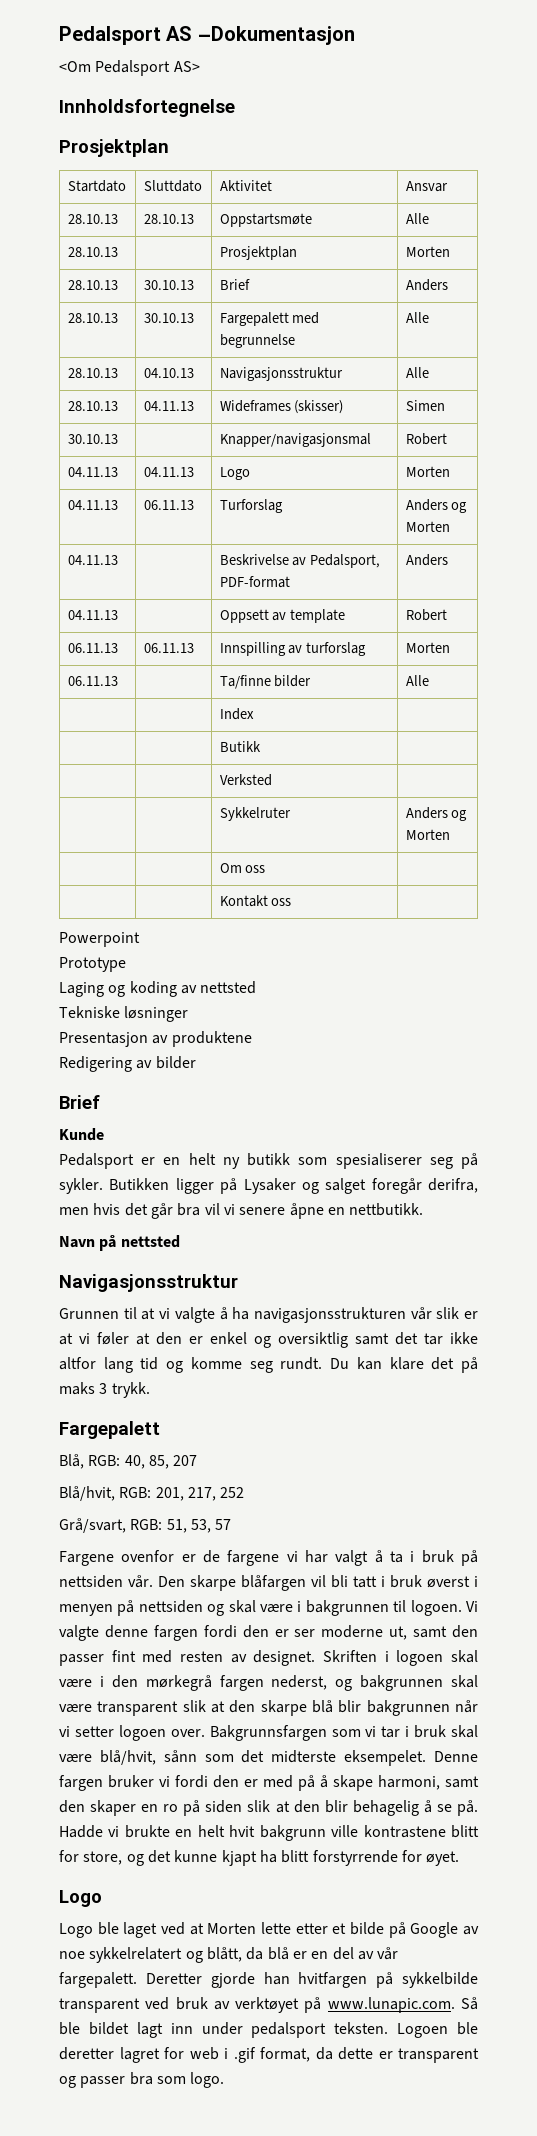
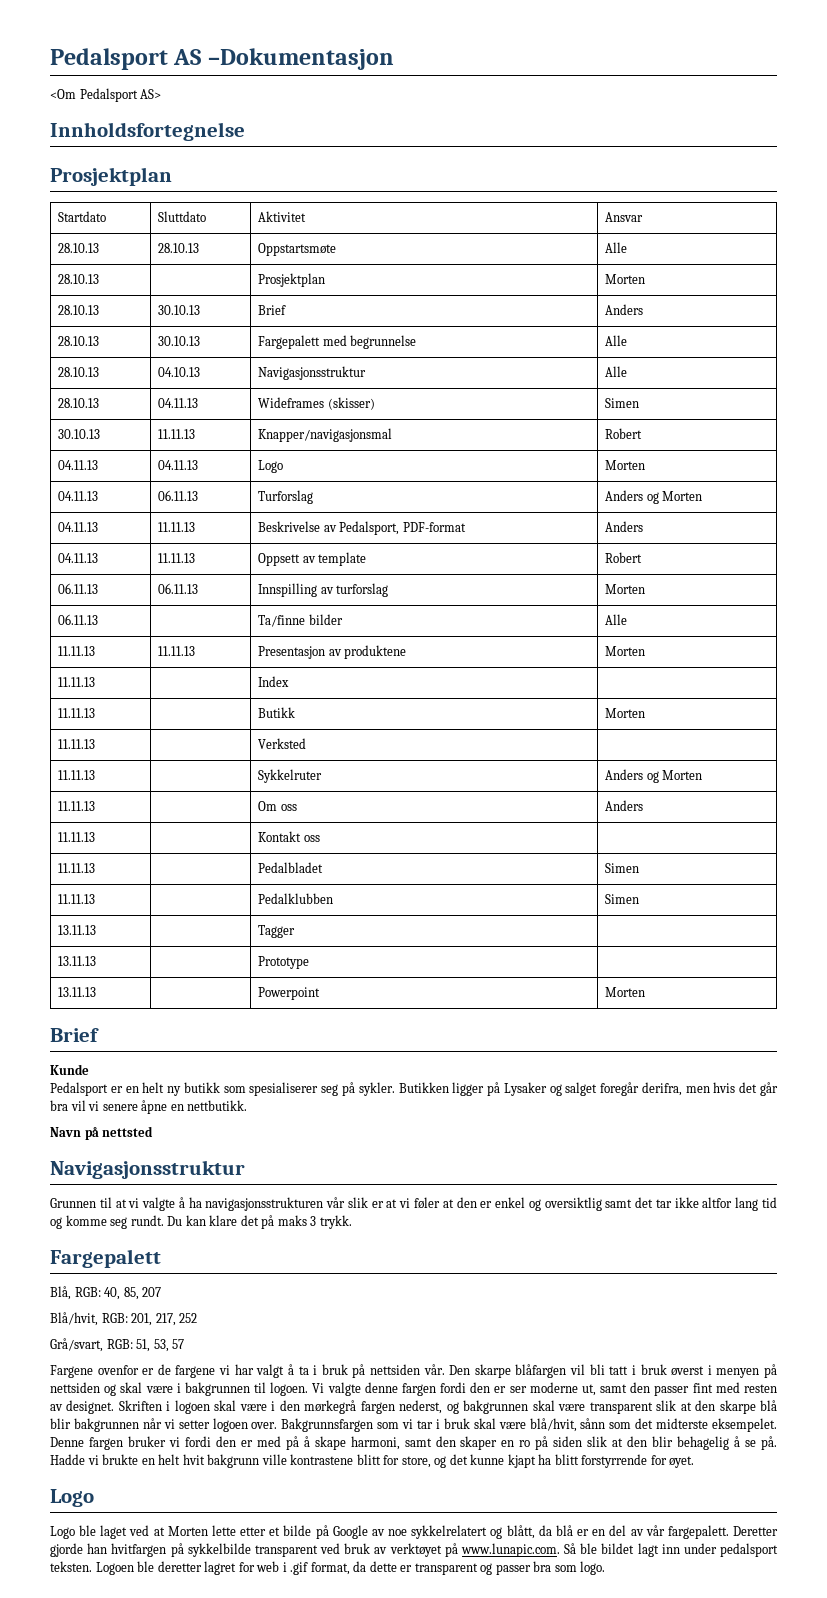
(118, 439) none -> [158,429,196,439] 11.11.13
(118, 560) none -> [158,522,196,532] 11.11.13
(118, 615) none -> [158,553,196,563] 11.11.13
(429, 680) none -> [58,646,96,656] [158,646,196,656] [258,645,407,659] [605,646,646,656] [58,677,96,687] 11.11.13 | 11.11.13 | Presentasjon av produktene | Morten // 11.11.13
(254, 714) none -> [58,708,96,718] 11.11.13
(261, 746) // -> [605,708,646,718] [58,739,96,749] Morten // 11.11.13
(272, 780) none -> [58,770,96,780] 11.11.13
(450, 834) none -> [58,801,96,811] 11.11.13
(266, 869) // -> [605,800,644,811] [58,832,96,842] Anders // 11.11.13
[59,932,140,947] [59,957,126,972] [59,981,257,997] [59,1006,189,1022] [59,1031,252,1047] [59,1056,196,1072] // Powerpoint // Prototype // Laging og koding av nettsted // Tekniske løsninger // Presentasjon av produktene // Redigering av bilder -> [58,863,96,873] [258,862,324,873] [605,863,640,873] [58,894,96,904] [258,893,334,904] [605,894,640,904] [58,925,97,935] [258,925,296,938] [58,956,97,966] [258,956,310,969] [58,987,97,997] [258,987,321,1000] [605,987,646,997] // 11.11.13 | | Pedalbladet | Simen // 11.11.13 | | Pedalklubben | Simen // 13.11.13 | | Tagger | // 13.11.13 | | Prototype | // 13.11.13 | | Powerpoint | Morten

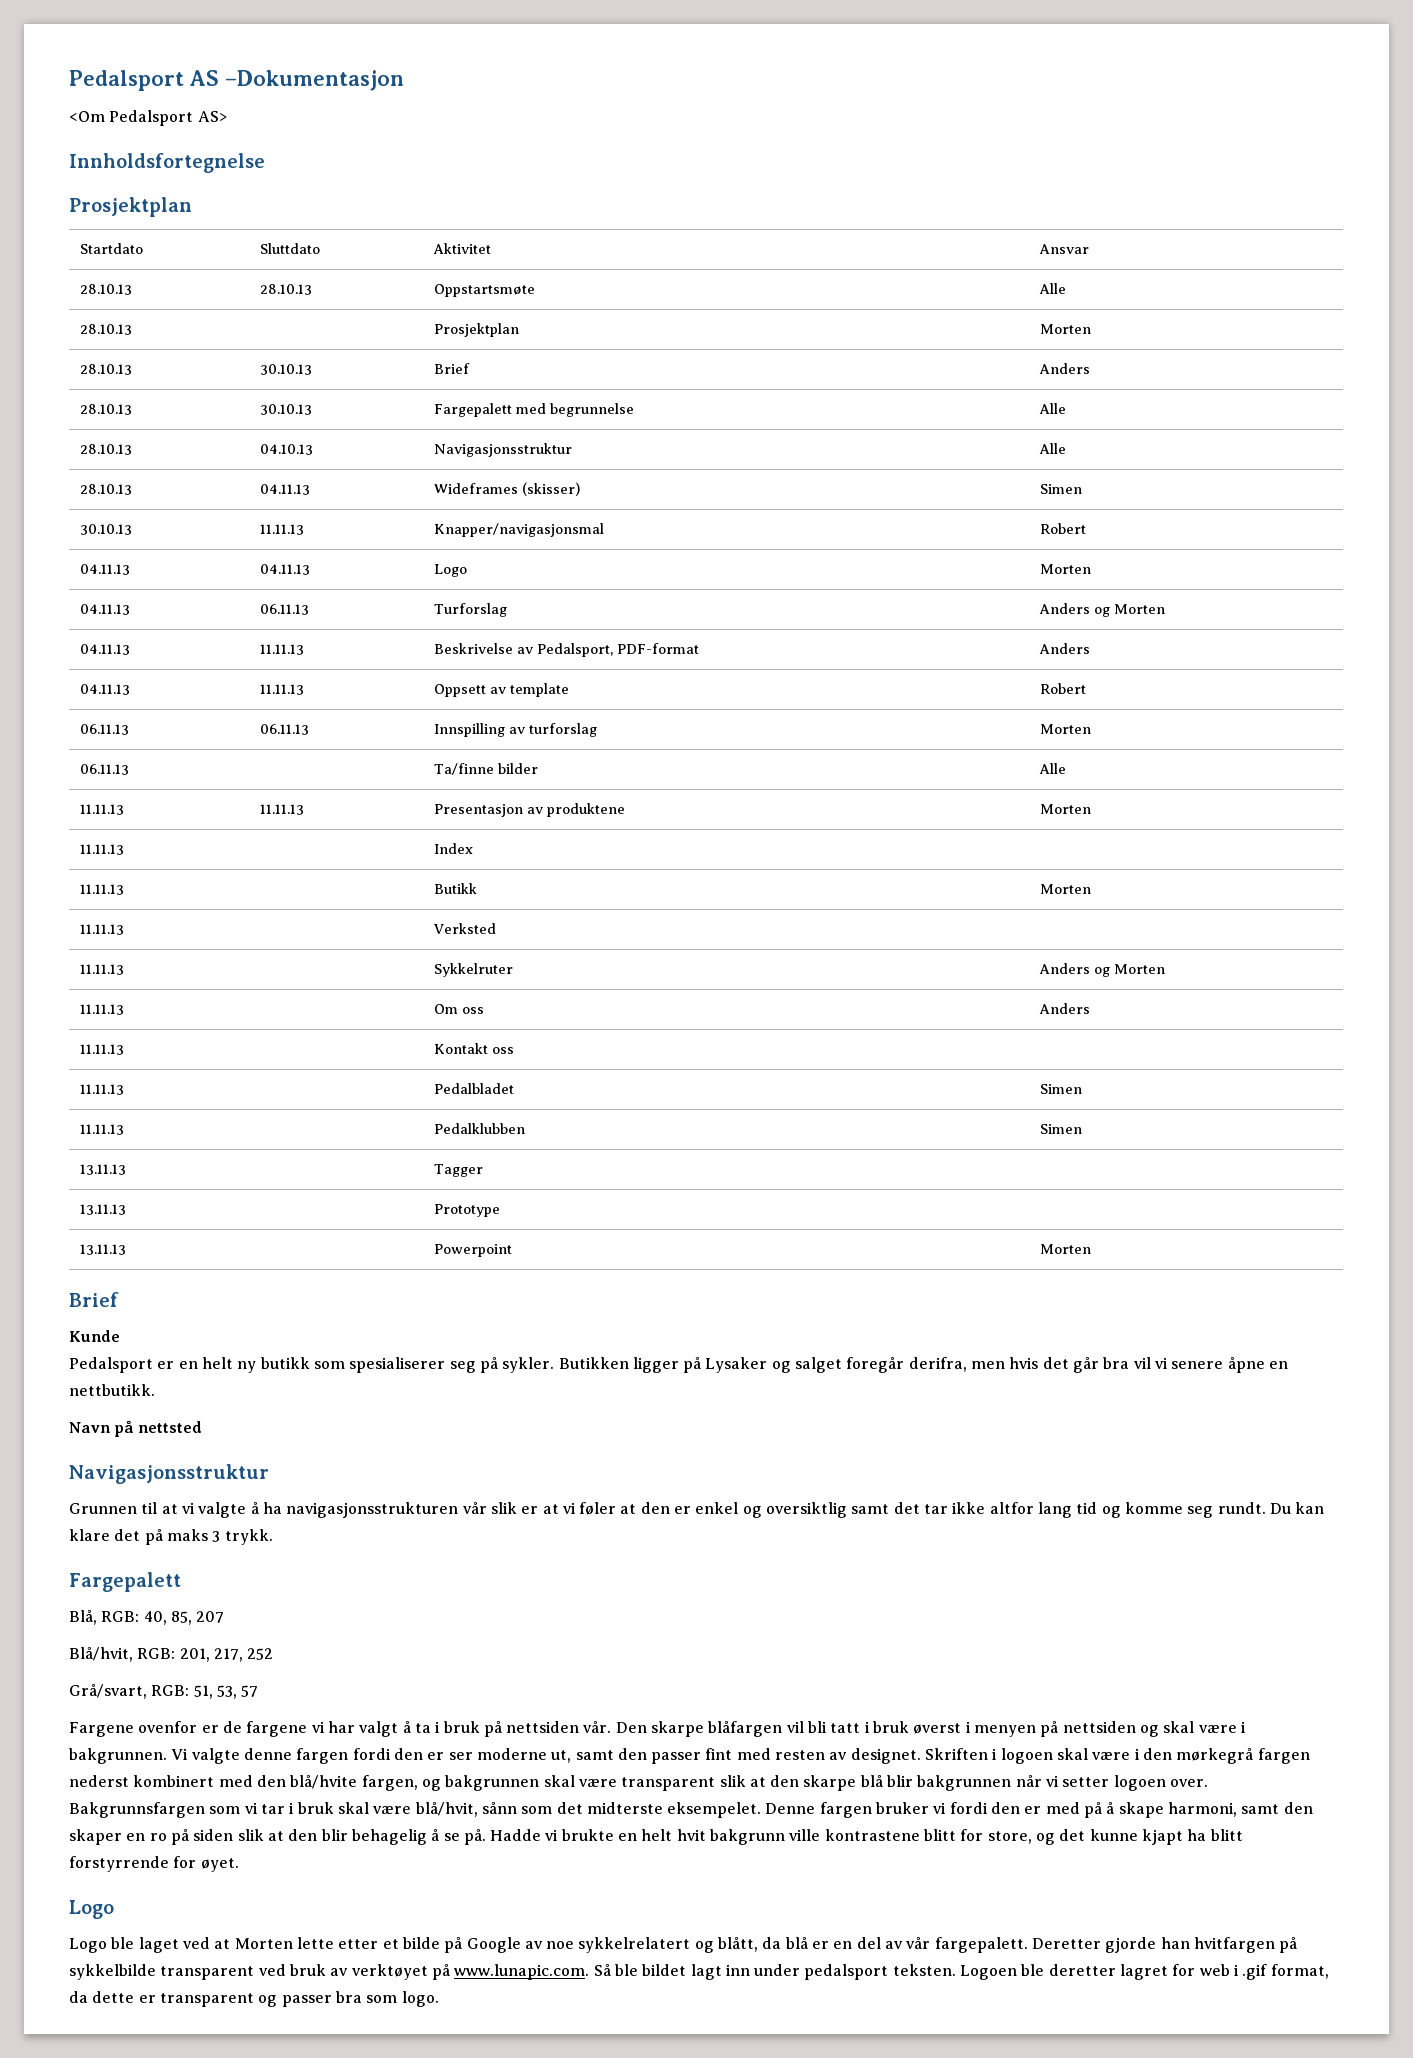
[184,1382,309,1396] bakgrunnen til logoen. -> [69,1748,167,1764] bakgrunnen.
[399,1400,443,1414] nederst, -> [69,1775,418,1791] nederst kombinert med den blå/hvite fargen,

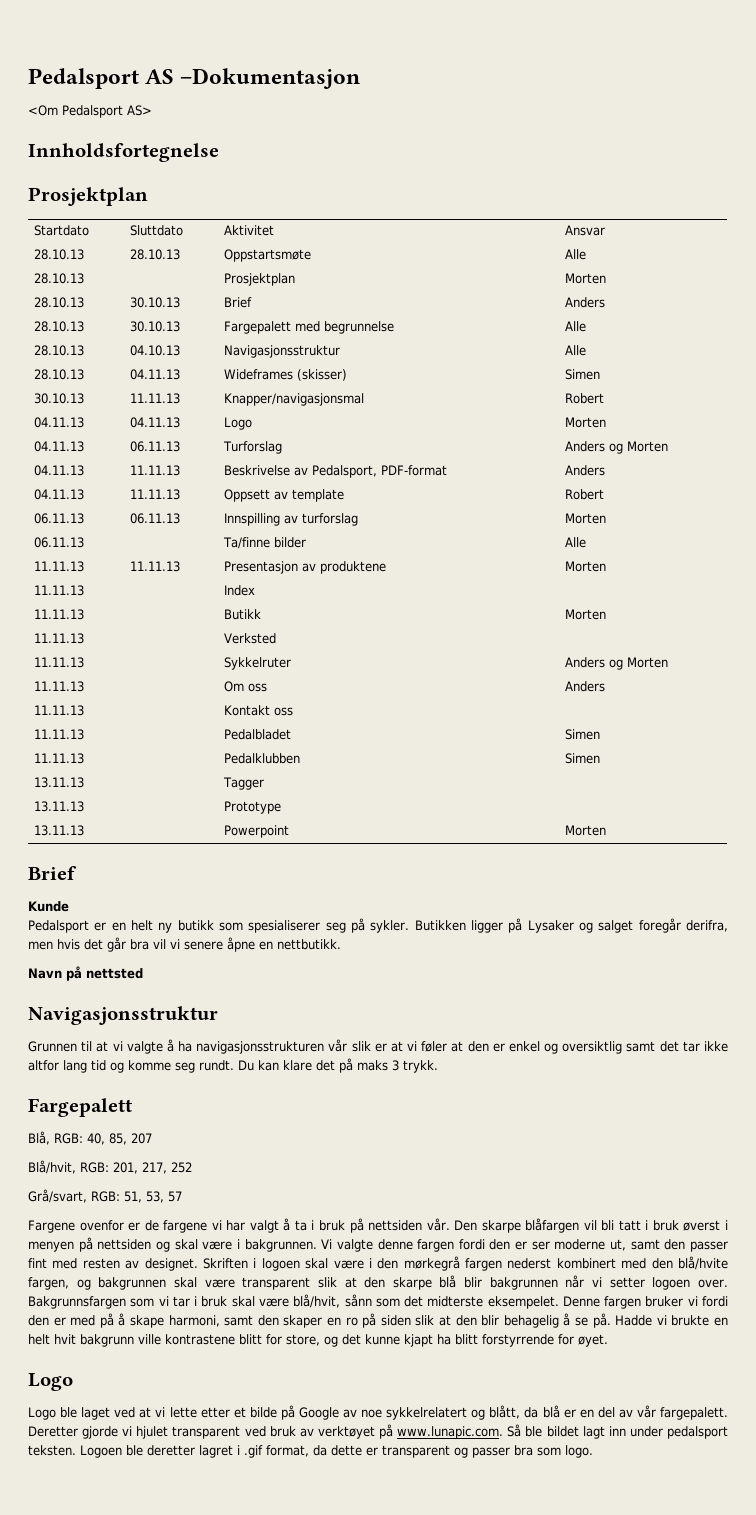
[234,1938,293,1949] Morten -> [155,1407,166,1417] vi
[1160,1937,1298,1953] [69,1964,156,1980] han hvitfargen på sykkelbilde -> [122,1426,169,1439] vi hjulet
[1172,1964,1230,1976] for web -> (233, 1451) none

